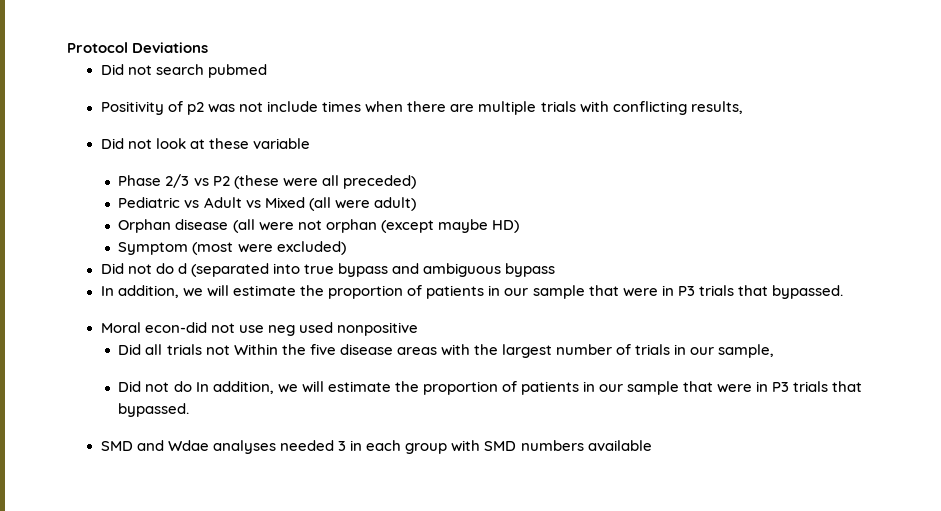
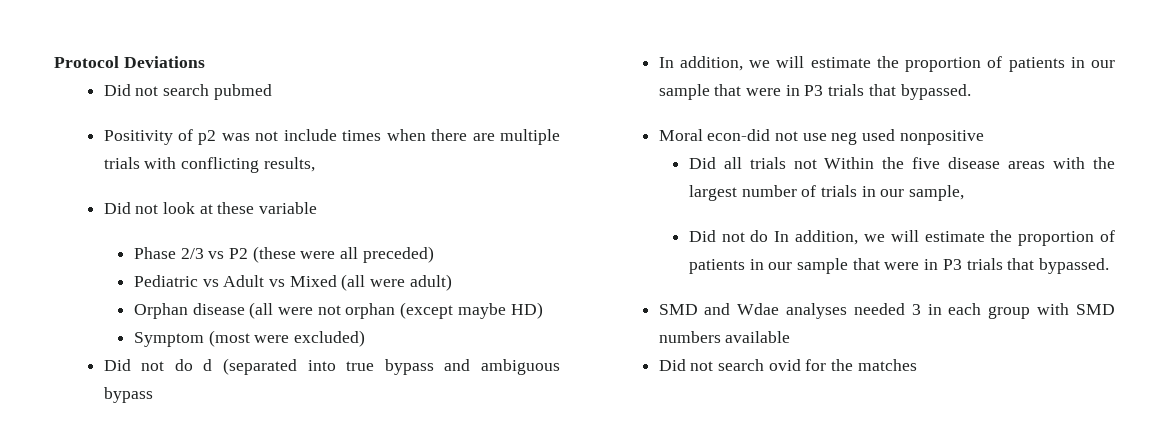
(652, 445) none -> [658,359,917,371] // Did not search ovid for the matches

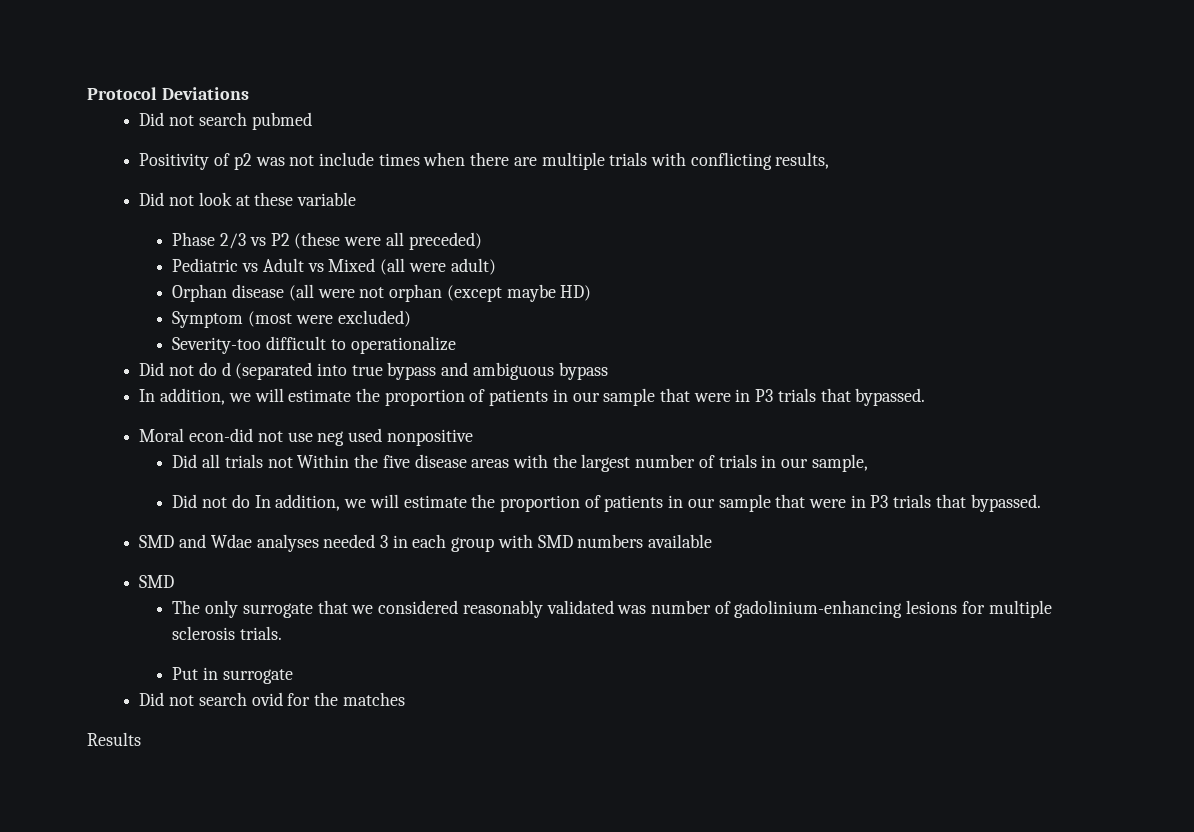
(365, 338) none -> [172,336,456,354] // Severity-too difficult to operationalize
(791, 337) none -> [139,575,175,588] [172,600,1052,618] [172,626,283,640] [172,667,293,684] // SMD // The only surrogate that we considered reasonably validated was number of gadolinium-enhancing lesions for multiple sclerosis trials. // Put in surrogate
(917, 365) none -> [87,732,141,746] // Results

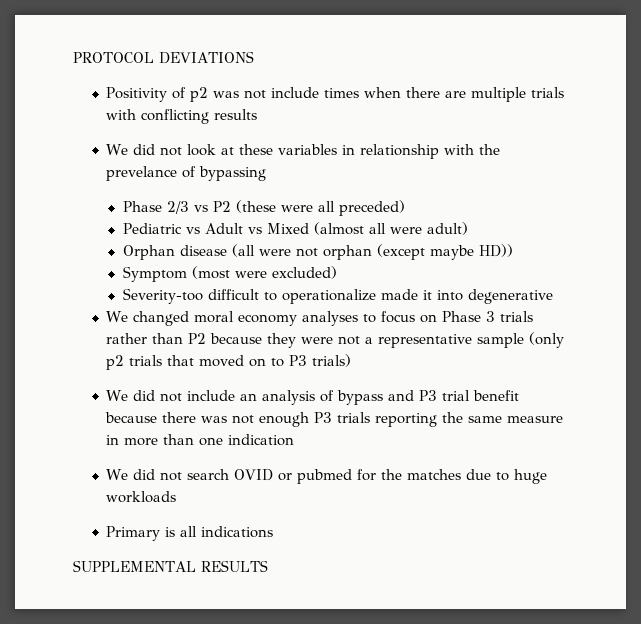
[87,87,249,100] [139,112,312,130] Protocol Deviations // Did not search pubmed -> [73,51,254,64] PROTOCOL DEVIATIONS
[775,152,830,169] [139,192,165,206] results, // Did -> [214,109,258,120] [106,144,156,155] results // We did
[296,192,356,206] variable -> [278,144,501,159] [106,166,267,181] variables in relationship with the prevelance of bypassing
[380,258,406,275] (all -> [313,222,386,235] (almost all
[560,285,592,301] HD) -> [478,244,513,257] HD))
[139,362,608,380] [139,388,926,406] [139,428,473,446] [172,454,868,472] [172,494,1041,512] [139,534,713,552] [139,575,175,588] [172,600,1052,618] [172,626,283,640] [172,667,293,684] [139,692,405,706] [87,732,141,746] // Did not do d (separated into true bypass and ambiguous bypass // In addition, we will estimate the proportion of patients in our sample that were in P3 trials that bypassed. // Moral econ-did not use neg used nonpositive // Did all trials not Within the five disease areas with the largest number of trials in our sample, // Did not do In addition, we will estimate the proportion of patients in our sample that were in P3 trials that bypassed. // SMD and Wdae analyses needed 3 in each group with SMD numbers available // SMD // The only surrogate that we considered reasonably validated was number of gadolinium-enhancing lesions for multiple sclerosis trials. // Put in surrogate // Did not search ovid for the matches // Results -> [380,289,553,304] [106,311,534,326] [106,332,565,348] [106,354,352,370] [106,390,520,405] [105,412,564,427] [106,434,295,446] [106,469,548,484] [106,491,177,503] [106,526,274,541] [73,560,268,572] made it into degenerative // We changed moral economy analyses to focus on Phase 3 trials rather than P2 because they were not a representative sample (only p2 trials that moved on to P3 trials) // We did not include an analysis of bypass and P3 trial benefit because there was not enough P3 trials reporting the same measure in more than one indication // We did not search OVID or pubmed for the matches due to huge workloads // Primary is all indications // SUPPLEMENTAL RESULTS

